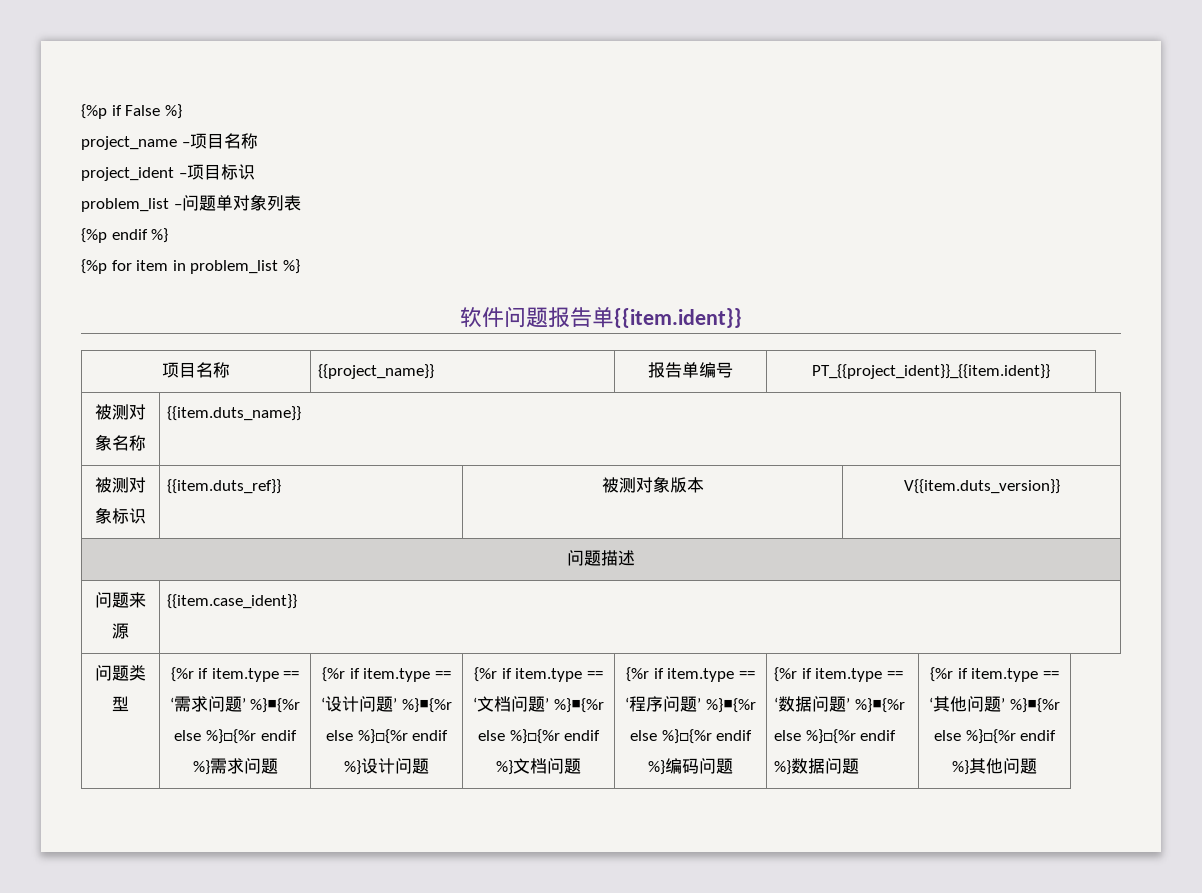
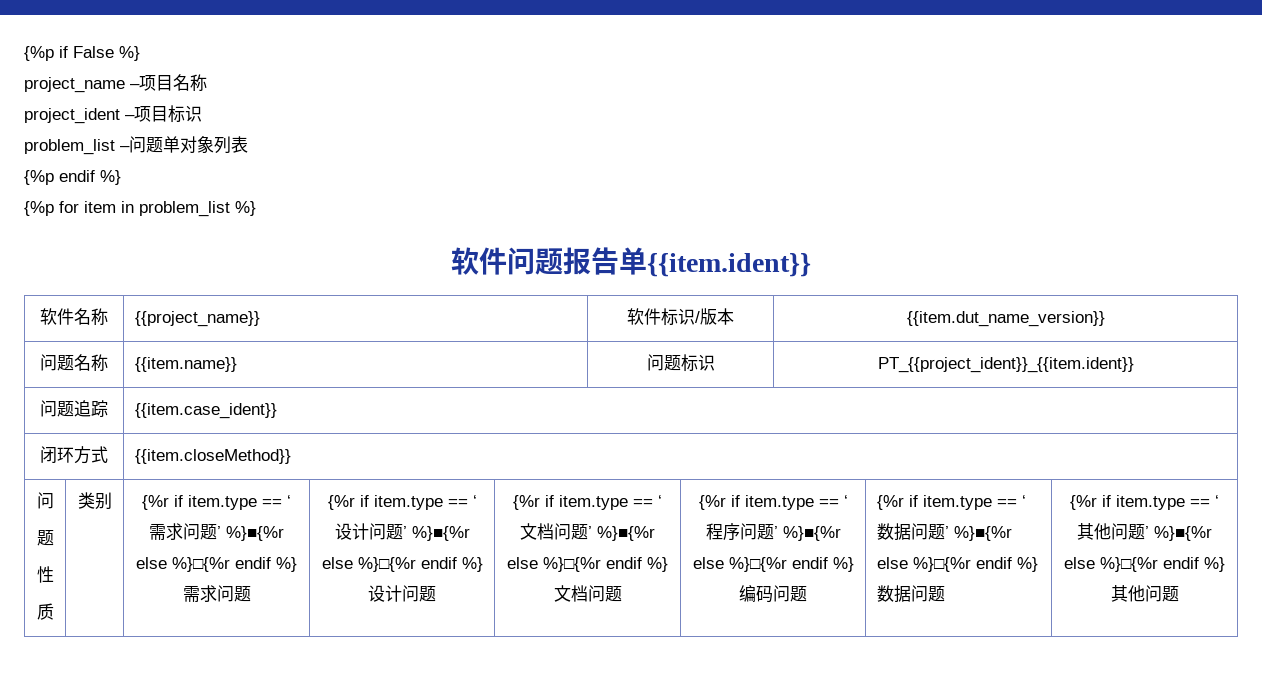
[162,362,196,378] 项目 -> [40,308,74,325] 软件
[648,362,733,378] [812,364,1050,379] [95,404,146,420] [95,434,146,451] [167,406,302,421] [95,477,146,493] [95,507,146,524] [167,479,282,494] [601,476,704,493] [903,479,1060,494] [567,550,635,566] [95,592,146,608] [112,623,129,639] [167,594,298,609] [95,665,146,681] [112,696,129,712] 报告单编号 | PT_{{project_ident}}_{{item.ident}} // 被测对象名称 | {{item.duts_name}} // 被测对象标识 | {{item.duts_ref}} | 被测对象版本 | V{{item.duts_version}} // 问题描述 // 问题来源 | {{item.case_ident}} // 问题类型 -> [627,308,734,326] [906,311,1105,327] [40,354,108,371] [134,357,237,372] [646,354,715,372] [877,357,1134,373] [40,400,108,417] [134,403,277,419] [40,446,108,464] [134,449,291,464] [36,492,54,509] [36,530,54,546] [36,566,54,583] [36,603,54,620] [77,492,112,510] 软件标识/版本 | {{item.dut_name_version}} // 问题名称 | {{item.name}} | 问题标识 | PT_{{project_ident}}_{{item.ident}} // 问题追踪 | {{item.case_ident}} // 闭环方式 | {{item.closeMethod}} // 问 // 题 // 性 // 质 | 类别

